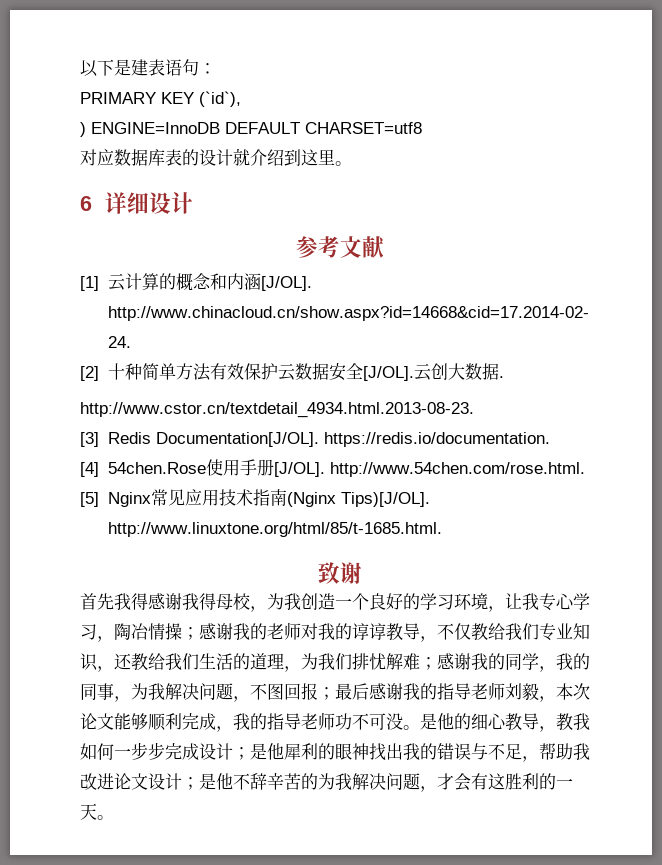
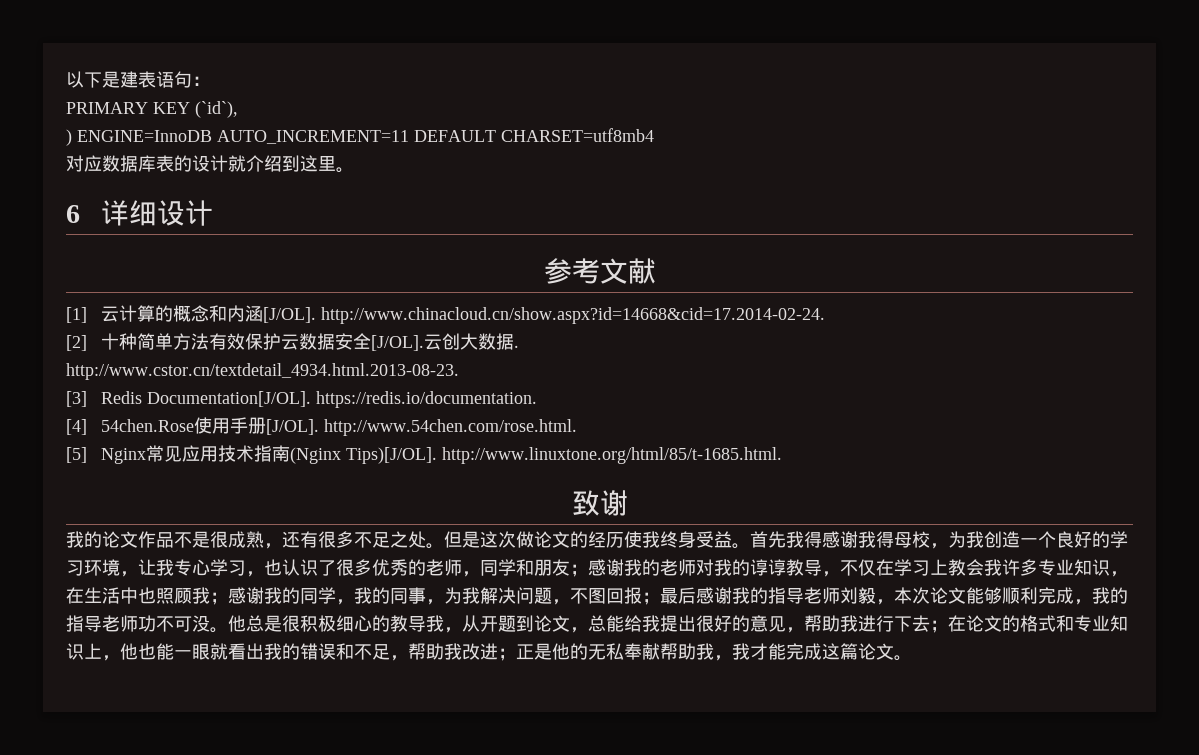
[225,122,422,134] DEFAULT CHARSET=utf8 -> [217,128,654,144] AUTO_INCREMENT=11 DEFAULT CHARSET=utf8mb4
(362, 573) none -> [66,531,750,549] 我的论文作品不是很成熟，还有很多不足之处。但是这次做论文的经历使我终身受益。
[114,623,182,640] 陶冶情操 -> [264,559,570,577] 也认识了很多优秀的老师，同学和朋友
[471,623,590,641] [80,653,420,672] 教给我们专业知识，还教给我们生活的道理，为我们排忧解难 -> [876,559,1128,577] [66,587,210,604] 在学习上教会我许多专业知识，在生活中也照顾我
[420,713,590,732] [80,742,386,761] 是他的细心教导，教我如何一步步完成设计；是他犀利的眼神找 -> [228,615,1128,633] [66,643,246,661] 他总是很积极细心的教导我，从开题到论文，总能给我提出很好的意见，帮助我进行下去；在论文的格式和专业知识上，他也能一眼就看
[471,743,488,760] 与 -> [336,643,354,660] 和
[114,772,573,792] [80,803,97,820] 论文设计；是他不辞辛苦的为我解决问题，才会有这胜利的一天 -> [498,643,894,661] ；正是他的无私奉献帮助我，我才能完成这篇论文

